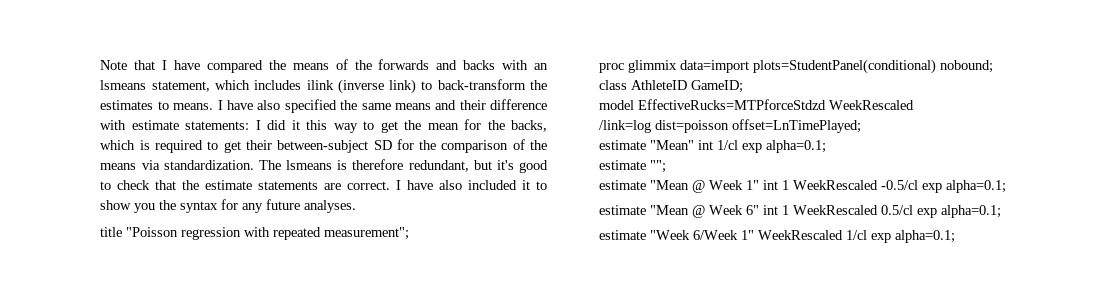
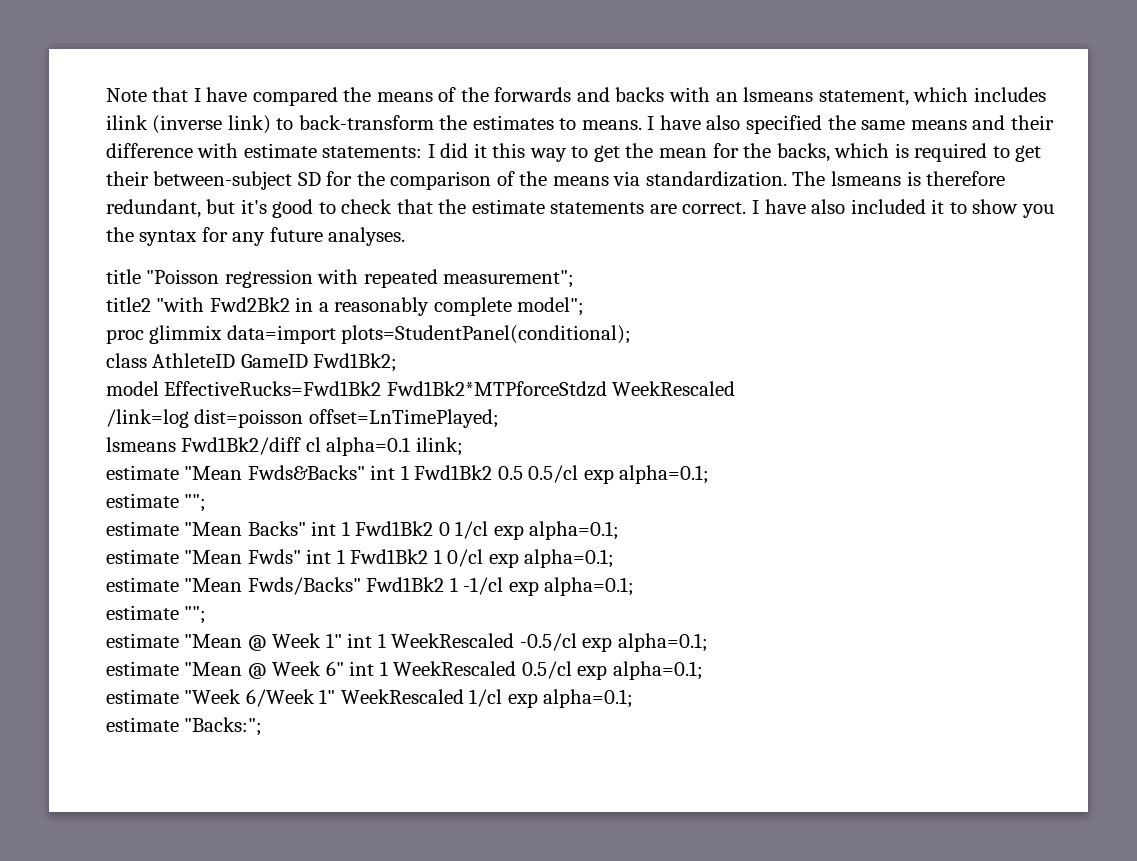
(410, 233) none -> [105,297,585,316] // title2 "with Fwd2Bk2 in a reasonably complete model";
[753,59,994,74] plots=StudentPanel(conditional) nobound; -> [341,325,632,344] plots=StudentPanel(conditional);
[691,80,744,93] GameID; -> [240,353,398,372] GameID Fwd1Bk2;
[638,99,827,110] EffectiveRucks=MTPforceStdzd -> [164,381,607,397] EffectiveRucks=Fwd1Bk2 Fwd1Bk2*MTPforceStdzd
[599,140,739,150] estimate "Mean" int 1/cl -> [105,437,463,456] [105,465,710,484] [105,493,207,512] [105,521,620,540] [105,549,615,568] [105,577,504,595] lsmeans Fwd1Bk2/diff cl alpha=0.1 ilink; // estimate "Mean Fwds&Backs" int 1 Fwd1Bk2 0.5 0.5/cl exp alpha=0.1; // estimate ""; // estimate "Mean Backs" int 1 Fwd1Bk2 0 1/cl exp alpha=0.1; // estimate "Mean Fwds" int 1 Fwd1Bk2 1 0/cl exp alpha=0.1; // estimate "Mean Fwds/Backs" Fwd1Bk2 1 -1/cl
(956, 236) none -> [105,717,263,736] // estimate "Backs:";

